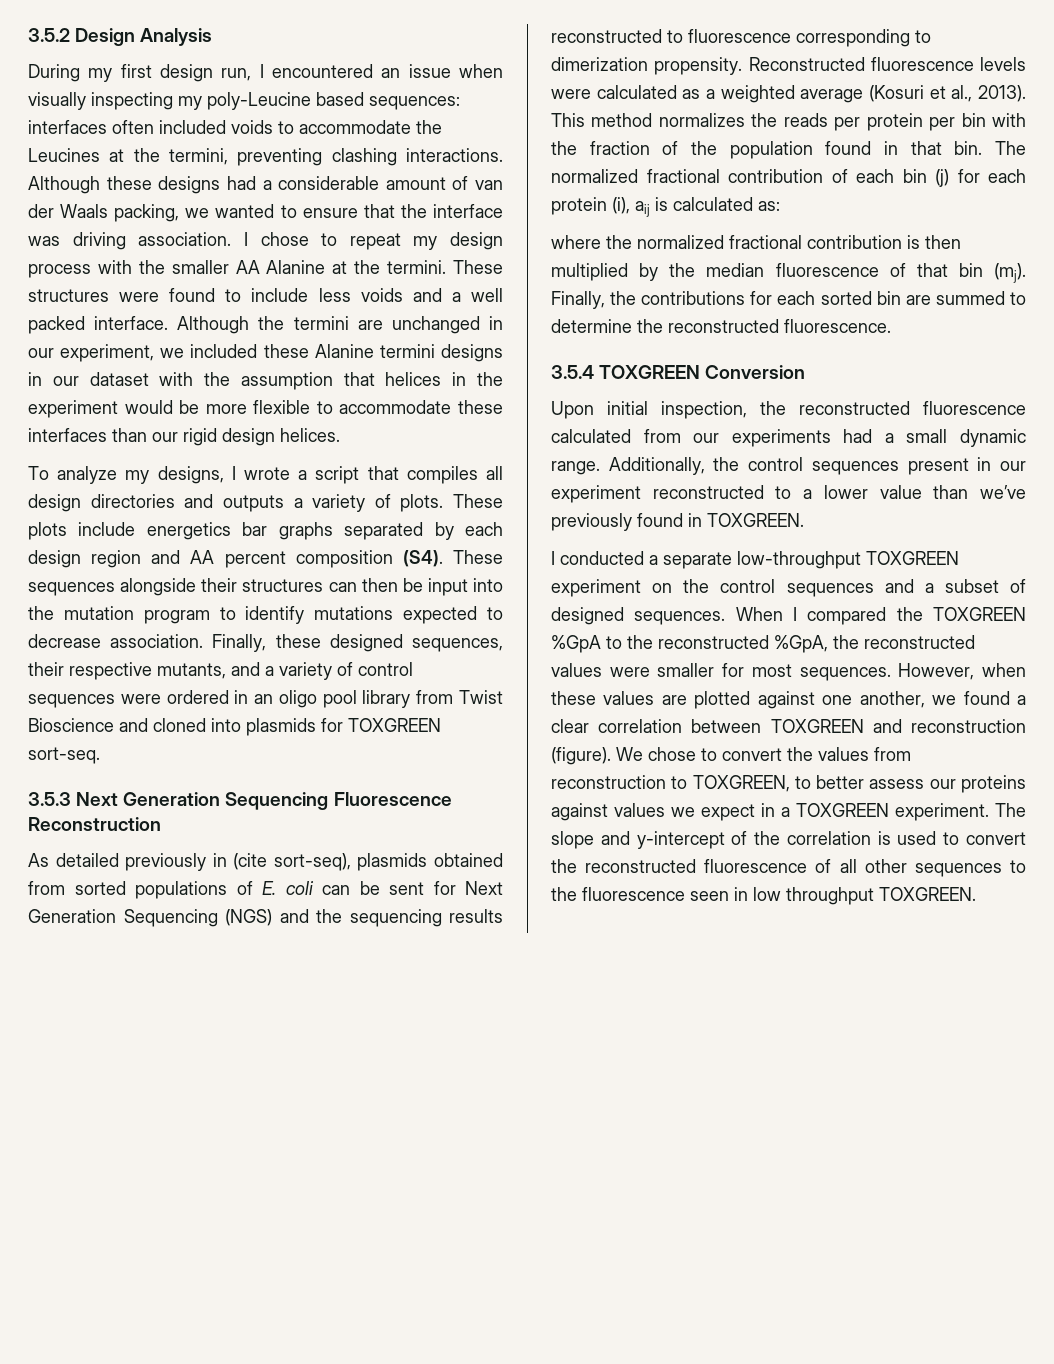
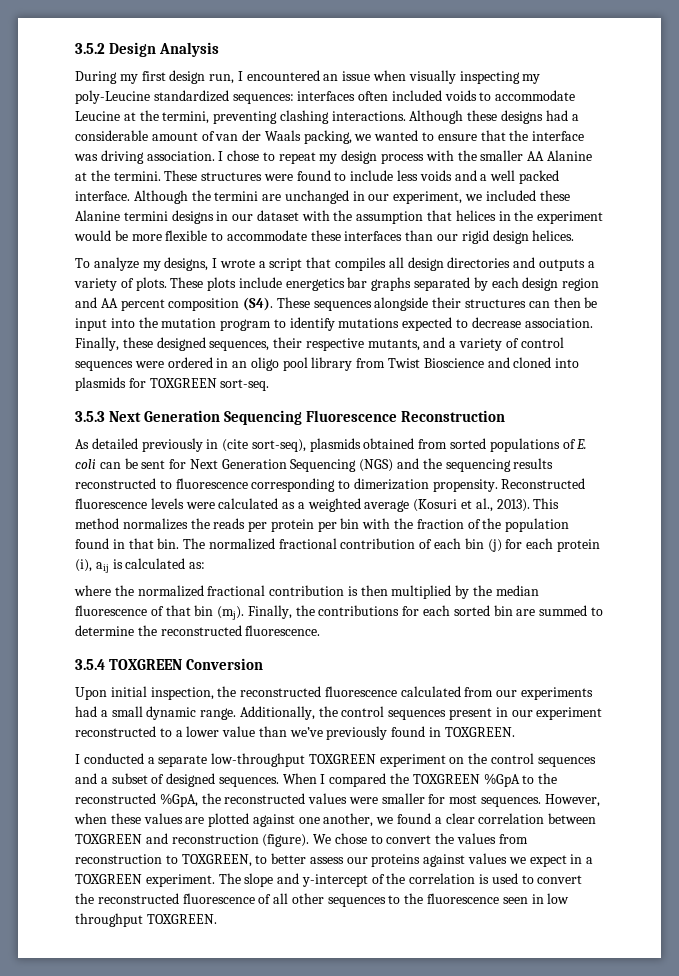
[316,92,364,106] based -> [153,90,229,102] standardized
[416,120,442,134] [28,148,100,162] the Leucines -> [75,111,120,121] Leucine

